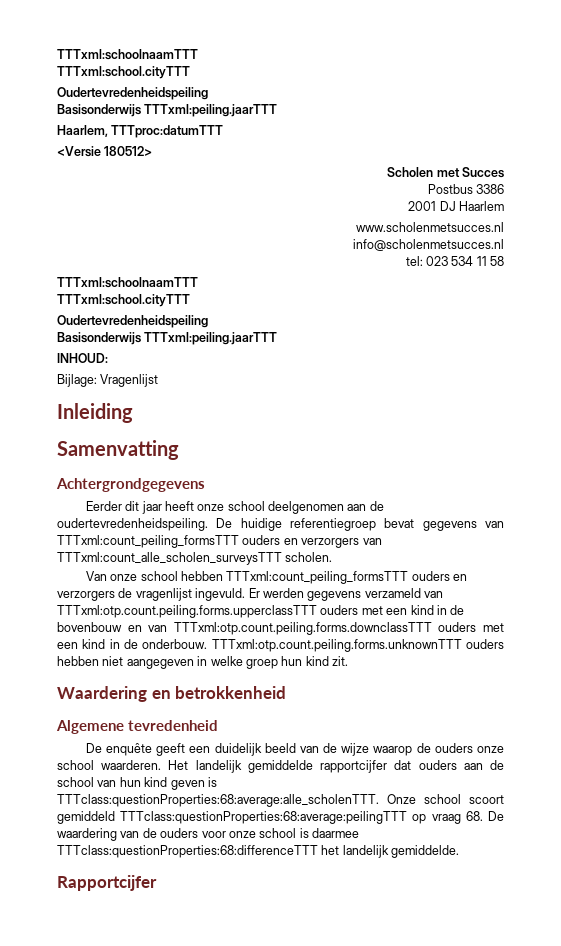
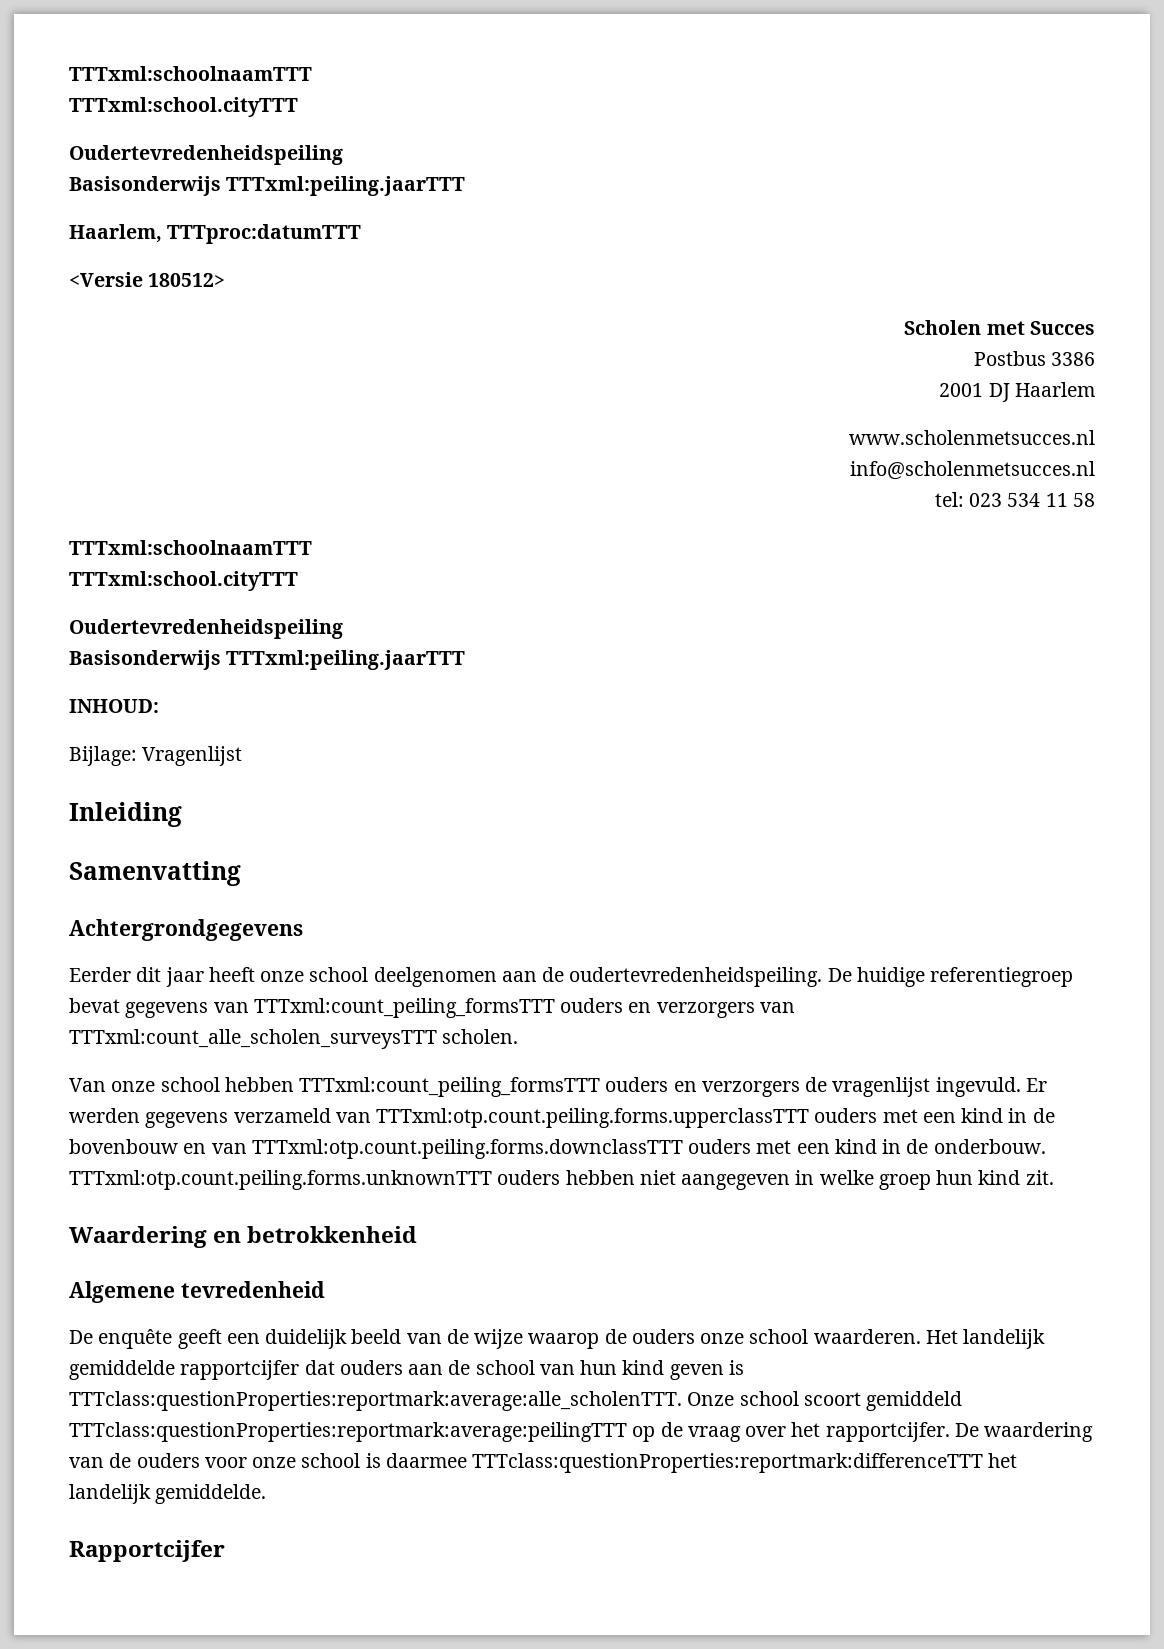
[57,794,379,807] TTTclass:questionProperties:68:average:alle_scholenTTT. -> [69,1391,682,1411] TTTclass:questionProperties:reportmark:average:alle_scholenTTT.
[120,811,483,824] TTTclass:questionProperties:68:average:peilingTTT op vraag 68. -> [69,1422,950,1442] TTTclass:questionProperties:reportmark:average:peilingTTT op de vraag over het rapportcijfer.
[57,845,318,858] TTTclass:questionProperties:68:differenceTTT -> [472,1453,984,1473] TTTclass:questionProperties:reportmark:differenceTTT

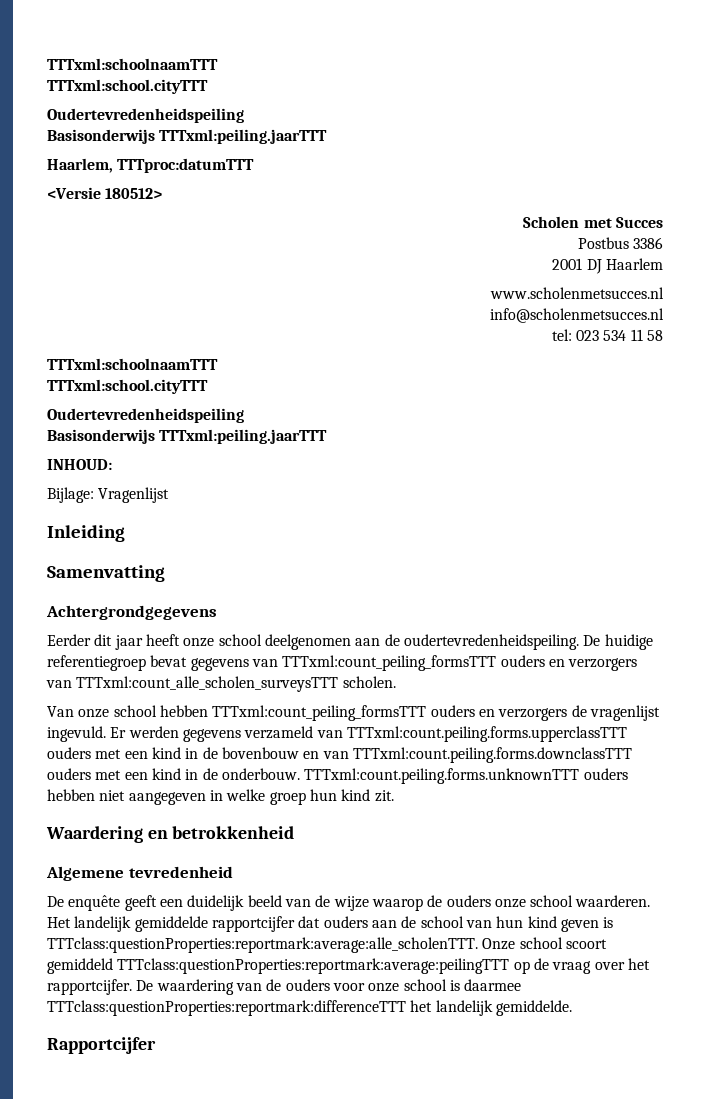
[376,1108,810,1128] TTTxml:otp.count.peiling.forms.upperclassTTT -> [346,726,627,742] TTTxml:count.peiling.forms.upperclassTTT
[251,1139,683,1159] TTTxml:otp.count.peiling.forms.downclassTTT -> [352,747,632,763] TTTxml:count.peiling.forms.downclassTTT
[69,1170,492,1190] TTTxml:otp.count.peiling.forms.unknownTTT -> [304,768,580,784] TTTxml:count.peiling.forms.unknownTTT

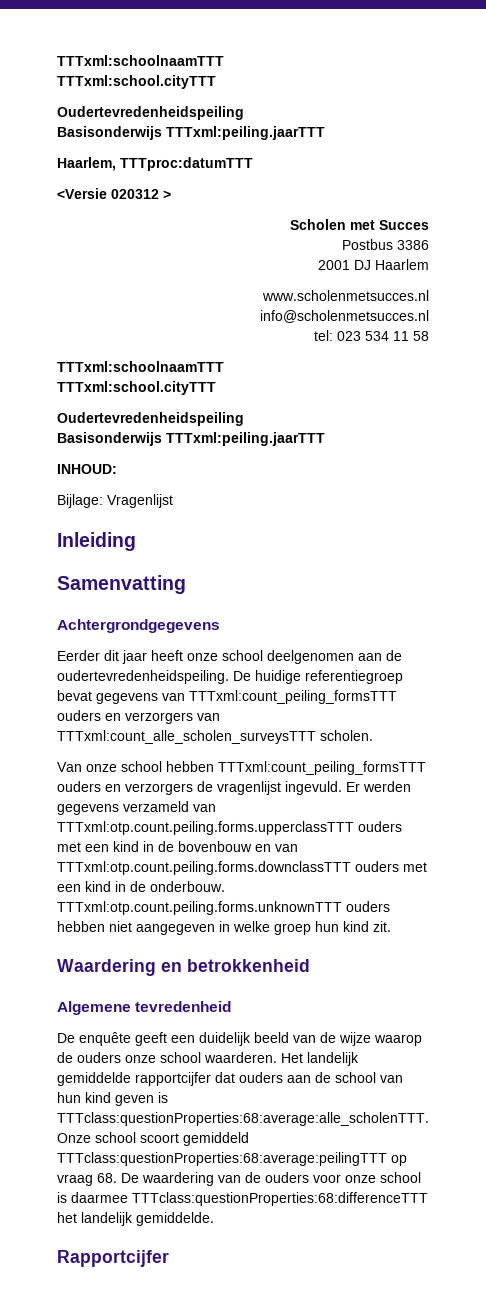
[105,188,163,199] 180512> -> [111,189,171,199] 020312 >
[346,726,627,742] TTTxml:count.peiling.forms.upperclassTTT -> [57,821,354,835] TTTxml:otp.count.peiling.forms.upperclassTTT
[352,747,632,763] TTTxml:count.peiling.forms.downclassTTT -> [57,861,351,875] TTTxml:otp.count.peiling.forms.downclassTTT
[304,768,580,784] TTTxml:count.peiling.forms.unknownTTT -> [57,901,342,915] TTTxml:otp.count.peiling.forms.unknownTTT
[47,937,478,953] TTTclass:questionProperties:reportmark:average:alle_scholenTTT. -> [57,1112,429,1126] TTTclass:questionProperties:68:average:alle_scholenTTT.
[117,958,650,974] [47,979,132,995] TTTclass:questionProperties:reportmark:average:peilingTTT op de vraag over het rapportcijfer. -> [57,1152,407,1166] [57,1173,117,1186] TTTclass:questionProperties:68:average:peilingTTT op vraag 68.
[47,1000,406,1016] TTTclass:questionProperties:reportmark:differenceTTT -> [132,1192,428,1206] TTTclass:questionProperties:68:differenceTTT

